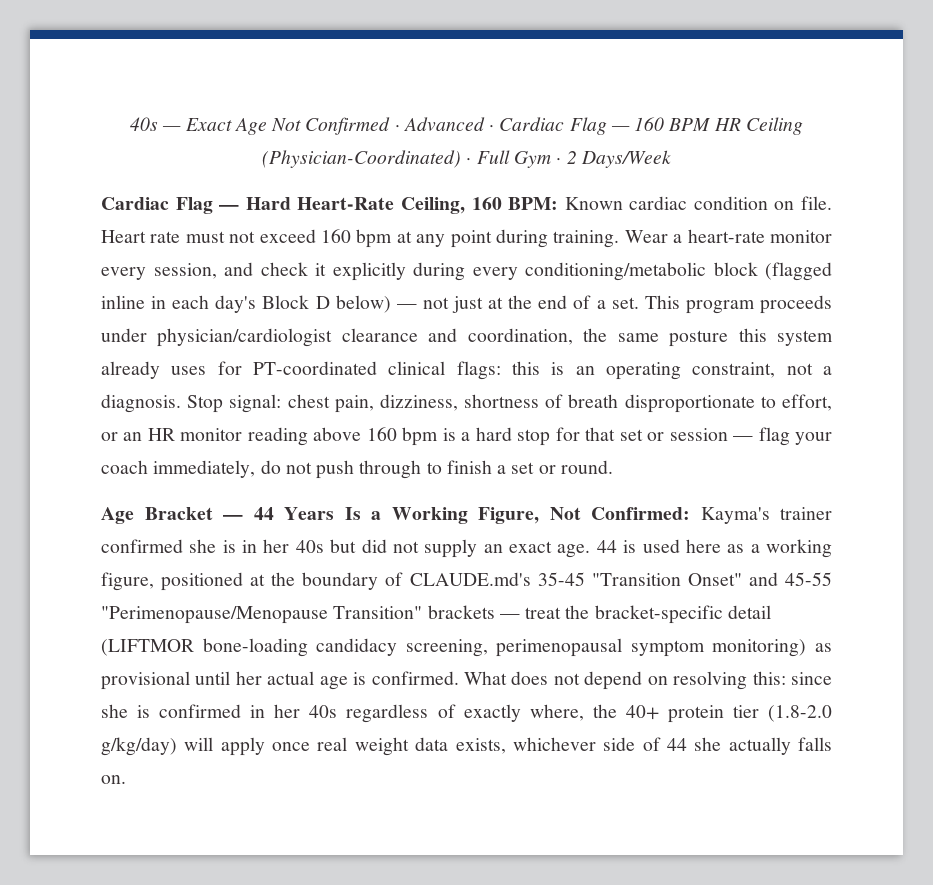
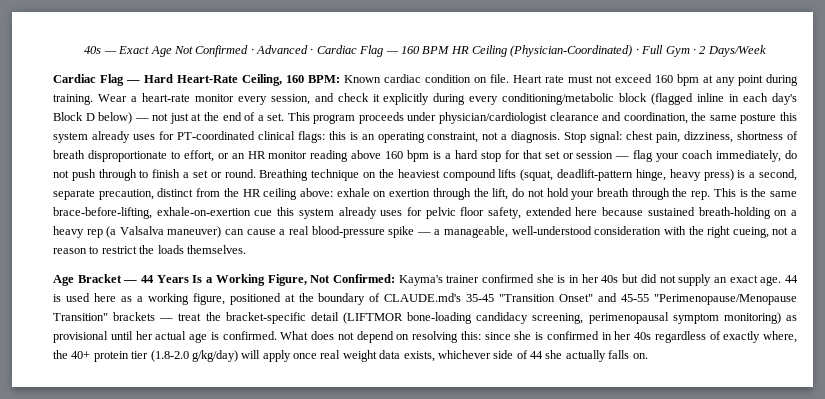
(613, 467) none -> [259,169,798,181] [53,188,798,200] [53,207,798,219] [53,226,797,238] [53,245,246,254] Breathing technique on the heaviest compound lifts (squat, deadlift-pattern hinge, heavy press) is a second, separate precaution, distinct from the HR ceiling above: exhale on exertion through the lift, do not hold your breath through the rep. This is the same brace-before-lifting, exhale-on-exertion cue this system already uses for pelvic floor safety, extended here because sustained breath-holding on a heavy rep (a Valsalva maneuver) can cause a real blood-pressure spike — a manageable, well-understood consideration with the right cueing, not a reason to restrict the loads themselves.

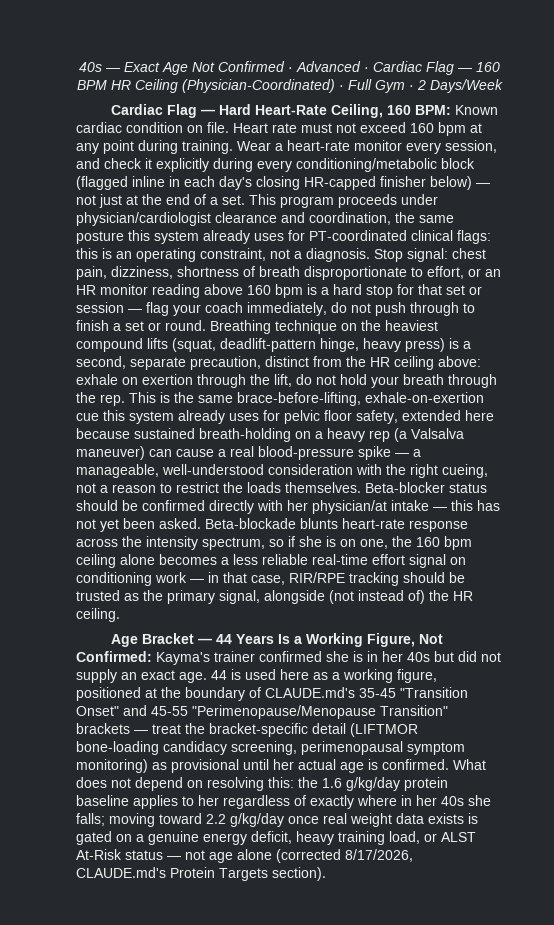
[53,112,95,121] Block D -> [256,176,426,190] closing HR-capped finisher
(246, 249) none -> [365,482,487,493] [76,500,500,514] [76,518,468,532] [76,536,472,550] [76,554,466,568] [76,572,465,586] [76,590,473,604] [76,608,120,622] Beta-blocker status should be confirmed directly with her physician/at intake — this has not yet been asked. Beta-blockade blunts heart-rate response across the intensity spectrum, so if she is on one, the 160 bpm ceiling alone becomes a less reliable real-time effort signal on conditioning work — in that case, RIR/RPE tracking should be trusted as the primary signal, alongside (not instead of) the HR ceiling.
[484,331,797,343] [53,350,648,362] since she is confirmed in her 40s regardless of exactly where, the 40+ protein tier (1.8-2.0 g/kg/day) will apply once real weight data exists, whichever side of 44 she actually falls on. -> [298,777,448,791] [76,795,491,809] [76,813,478,827] [76,831,476,845] [76,849,413,863] [76,867,326,881] the 1.6 g/kg/day protein baseline applies to her regardless of exactly where in her 40s she falls; moving toward 2.2 g/kg/day once real weight data exists is gated on a genuine energy deficit, heavy training load, or ALST At-Risk status — not age alone (corrected 8/17/2026, CLAUDE.md's Protein Targets section).

